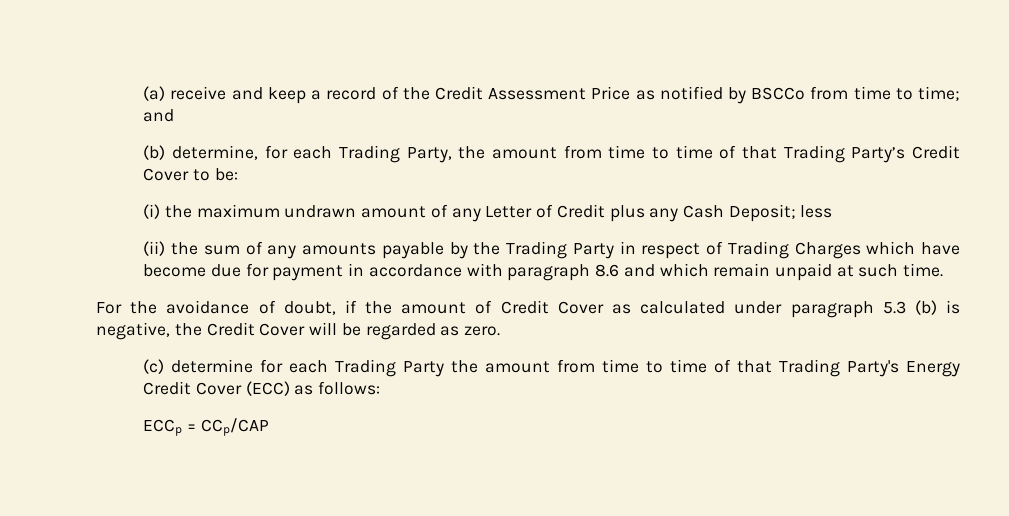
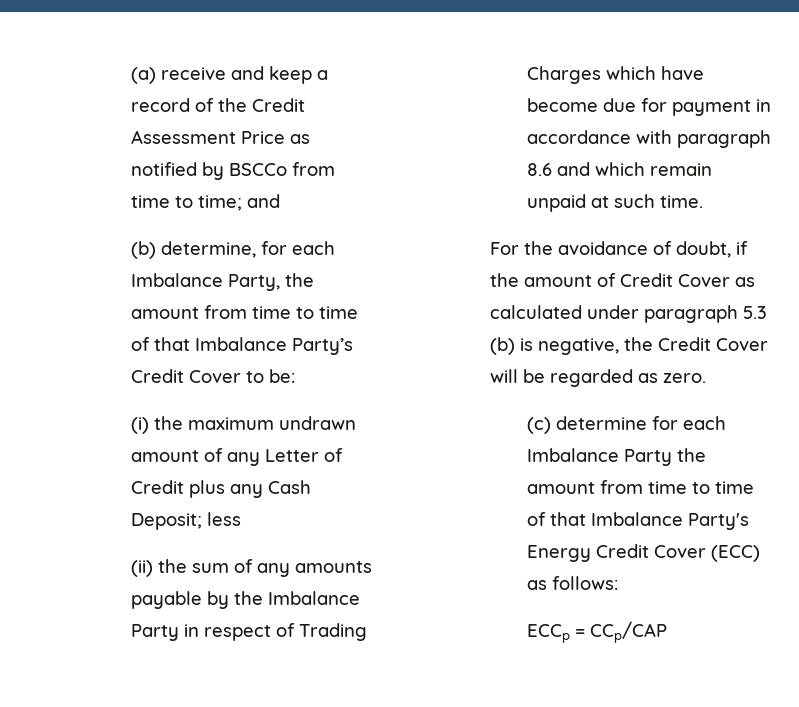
[338,145,400,163] Trading -> [130,273,223,287] Imbalance
[783,145,845,163] Trading -> [194,337,287,351] Imbalance
[506,241,568,259] Trading -> [267,591,360,605] Imbalance
[335,359,397,377] Trading -> [526,448,619,462] Imbalance
[779,359,841,377] Trading -> [590,512,683,526] Imbalance

